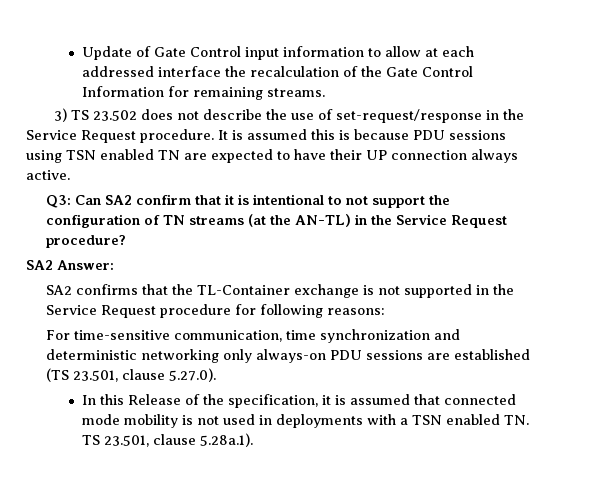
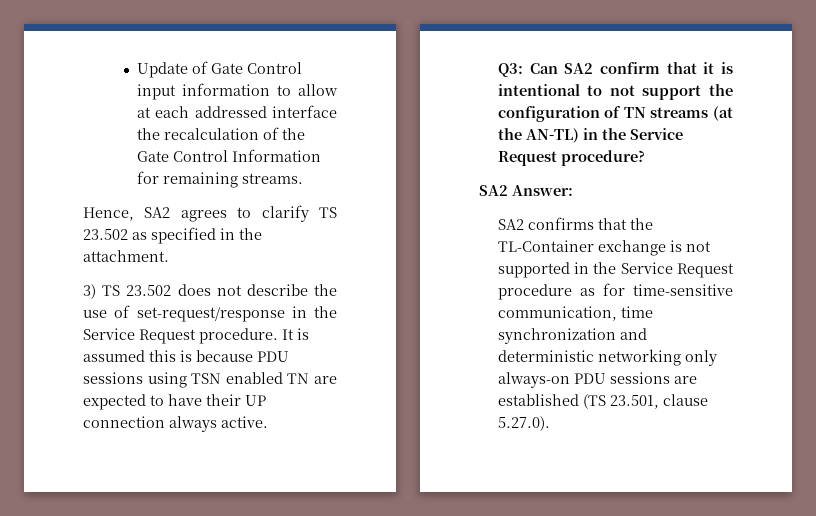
(326, 92) none -> [83,205,337,222] [83,227,262,244] [83,250,169,262] // Hence, SA2 agrees to clarify TS 23.502 as specified in the attachment.
[235,304,386,318] [46,330,71,340] for following reasons: // For -> [579,283,625,296] as for
[82,394,517,408] [82,414,530,428] [82,433,254,447] // In this Release of the specification, it is assumed that connected mode mobility is not used in deployments with a TSN enabled TN. TS 23.501, clause 5.28a.1). -> (550, 423) none

